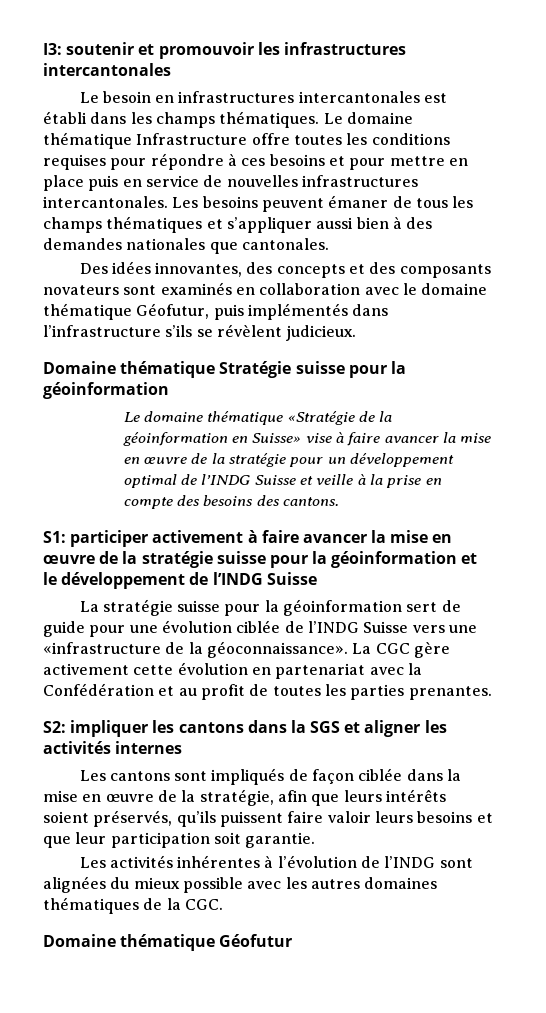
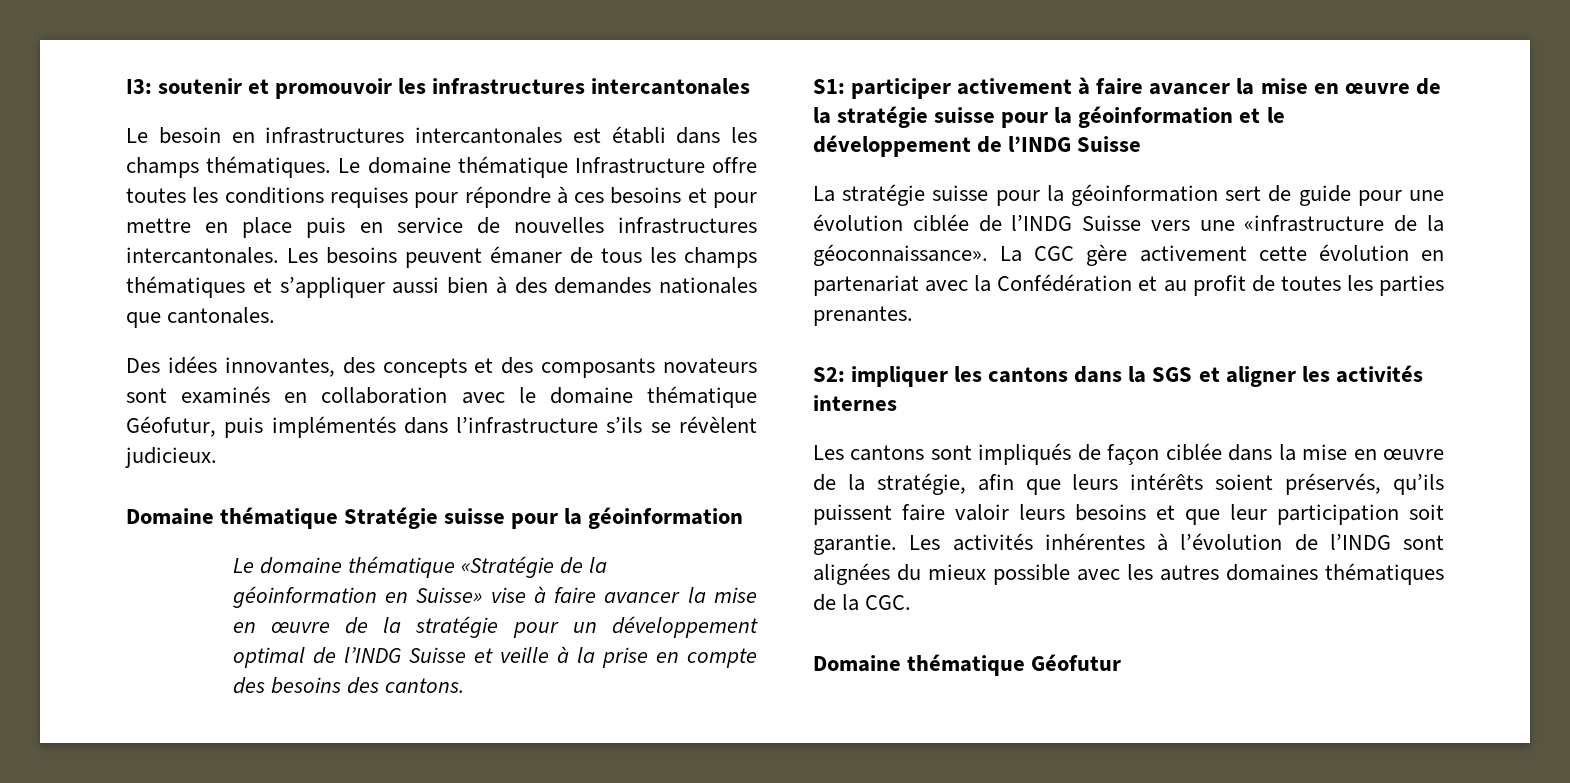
(316, 840) // -> (897, 544) none

